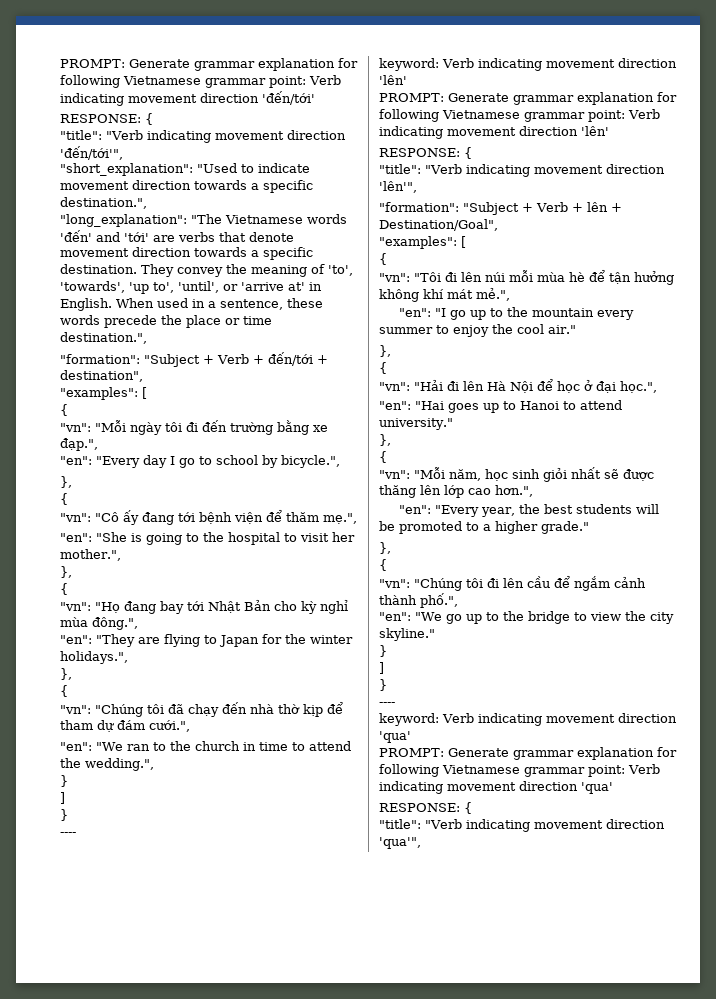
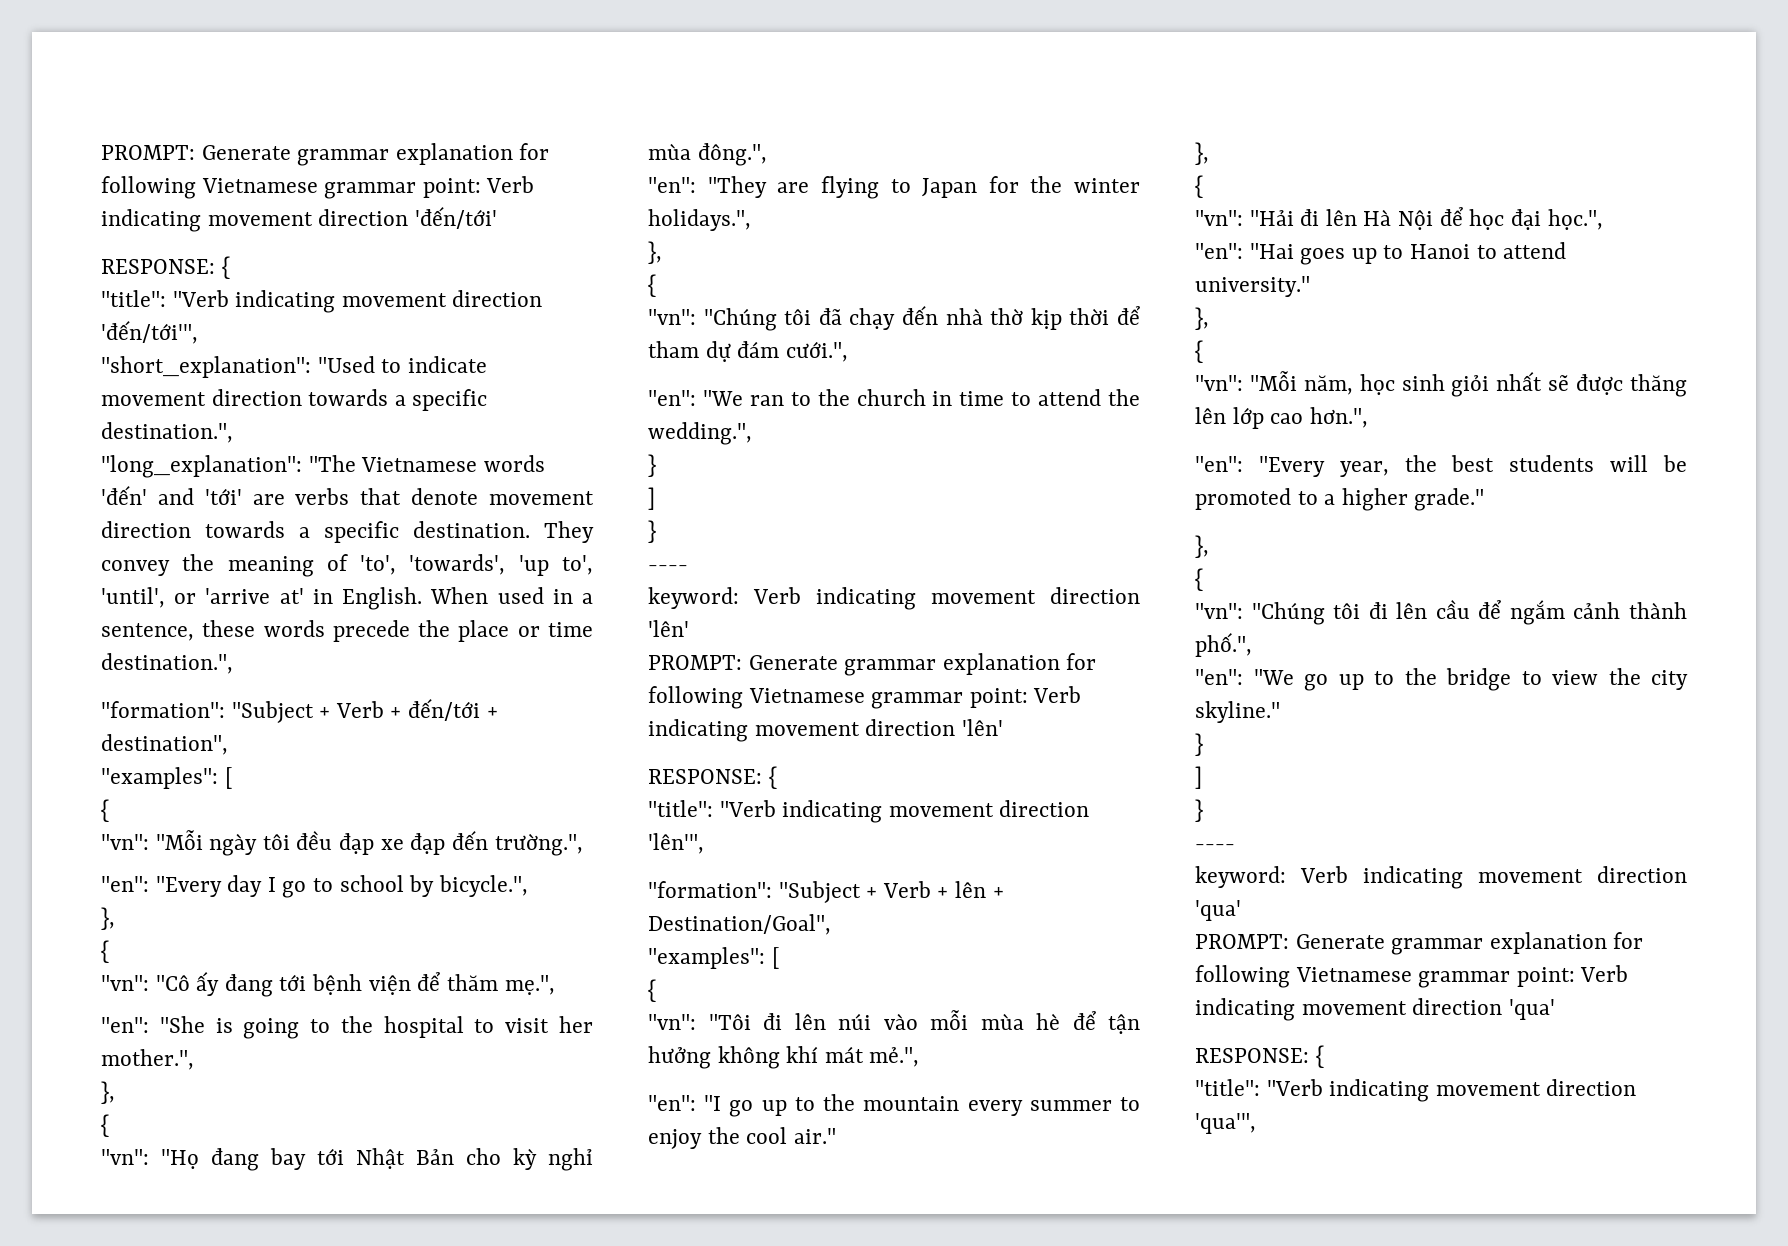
[186,420,328,435] [60,438,98,451] đi đến trường bằng xe đạp.", -> [296,831,583,856] đều đạp xe đạp đến trường.",
(323, 710) none -> [1069,308,1110,325] thời
(505, 277) none -> [883,1013,918,1030] vào
[584,379,593,391] ở -> (1505, 219) none

